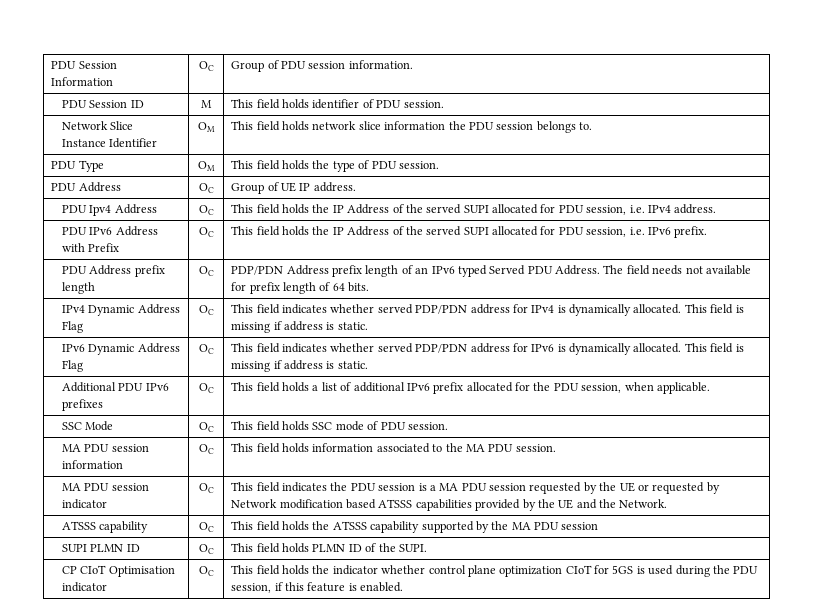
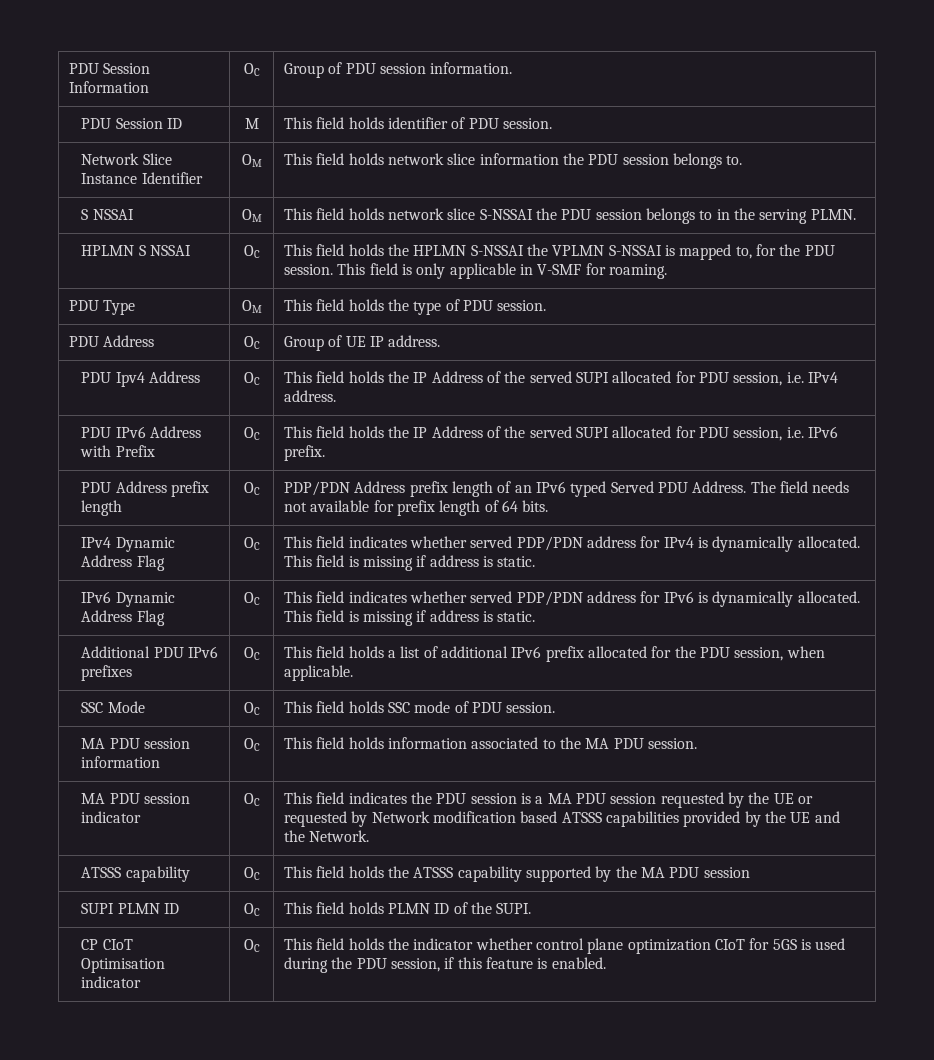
(593, 126) none -> [81,209,134,220] [241,209,262,222] [284,208,856,224] [81,245,191,256] [243,245,260,258] [284,244,835,260] [284,263,667,279] // S NSSAI | OM | This field holds network slice S-NSSAI the PDU session belongs to in the serving PLMN. // HPLMN S NSSAI | OC | This field holds the HPLMN S-NSSAI the VPLMN S-NSSAI is mapped to, for the PDU session. This field is only applicable in V-SMF for roaming.

